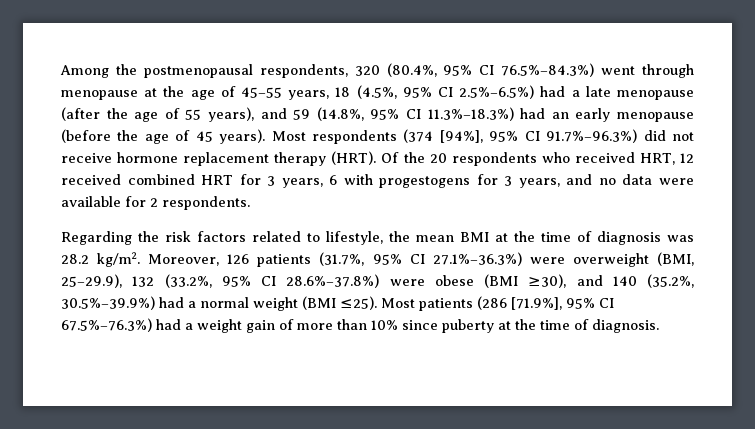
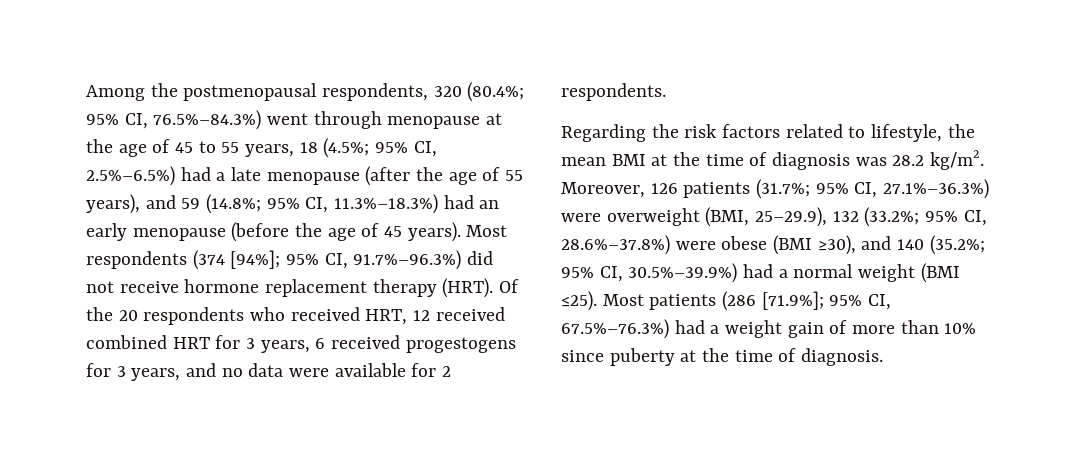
[386,63,495,77] (80.4%, 95% CI -> [467,82,525,102] [86,113,148,129] (80.4%; 95% CI,
[240,85,453,100] 45–55 years, 18 (4.5%, 95% CI -> [175,138,437,158] 45 to 55 years, 18 (4.5%; 95% CI,
[316,107,421,121] (14.8%, 95% CI -> [206,194,329,214] (14.8%; 95% CI,
[439,130,540,143] [94%], 95% CI -> [230,250,348,269] [94%]; 95% CI,
[343,174,373,185] with -> [331,335,401,349] received
[319,252,425,266] (31.7%, 95% CI -> [756,179,878,199] (31.7%; 95% CI,
[164,274,276,288] (33.2%, 95% CI -> [864,207,987,227] (33.2%; 95% CI,
[647,274,694,288] (35.2%, -> [929,235,985,255] [561,266,623,282] (35.2%; 95% CI,
[511,297,614,310] [71.9%], 95% CI -> [761,291,892,310] [71.9%]; 95% CI,

